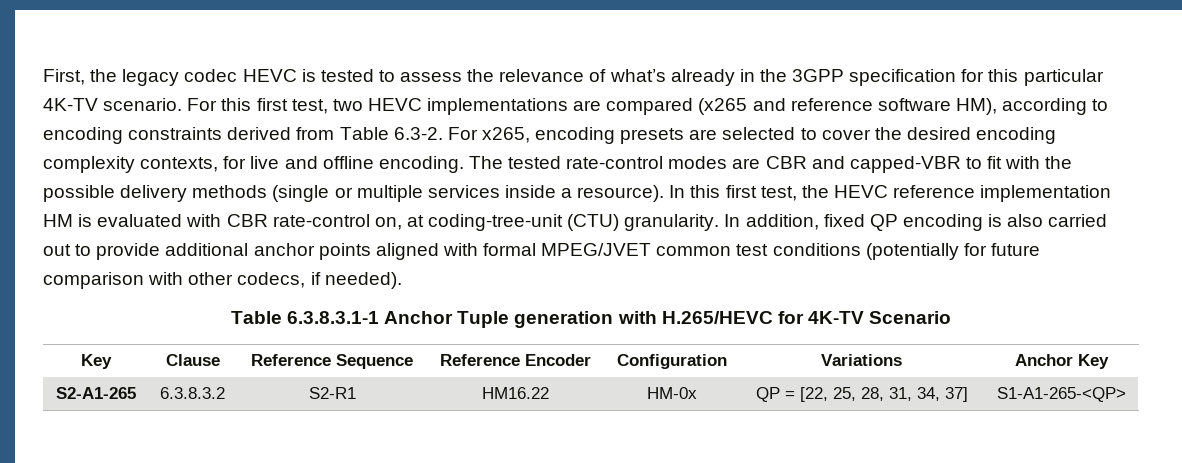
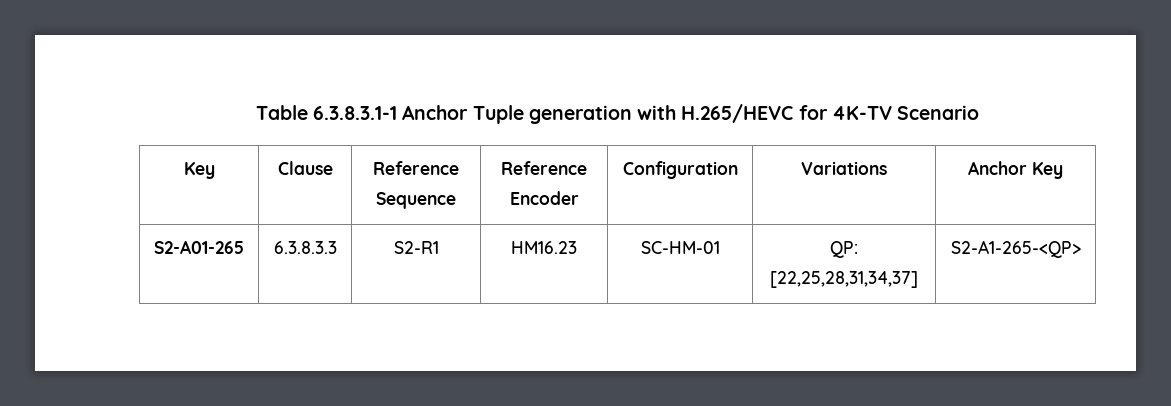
[43,69,1104,86] [43,98,1109,115] [43,127,1057,144] [43,156,1073,173] [43,185,1112,202] [43,214,1108,231] [43,243,1040,260] [43,272,402,289] First, the legacy codec HEVC is tested to assess the relevance of what’s already in the 3GPP specification for this particular 4K-TV scenario. For this first test, two HEVC implementations are compared (x265 and reference software HM), according to encoding constraints derived from Table 6.3-2. For x265, encoding presets are selected to cover the desired encoding complexity contexts, for live and offline encoding. The tested rate-control modes are CBR and capped-VBR to fit with the possible delivery methods (single or multiple services inside a resource). In this first test, the HEVC reference implementation HM is evaluated with CBR rate-control on, at coding-tree-unit (CTU) granularity. In addition, fixed QP encoding is also carried out to provide additional anchor points aligned with formal MPEG/JVET common test conditions (potentially for future comparison with other codecs, if needed). // -> (255, 112) none
[55,387,136,399] [160,387,225,399] S2-A1-265 | 6.3.8.3.2 -> [154,240,244,254] [273,241,337,254] S2-A01-265 | 6.3.8.3.3
[481,387,549,399] [646,387,697,399] [755,387,968,402] [996,387,1126,402] HM16.22 | HM-0x | QP = [22, 25, 28, 31, 34, 37] | S1-A1-265-<QP> -> [511,241,577,254] [640,241,720,254] [830,241,858,258] [770,271,918,288] [950,240,1081,258] HM16.23 | SC-HM-01 | QP: [22,25,28,31,34,37] | S2-A1-265-<QP>

